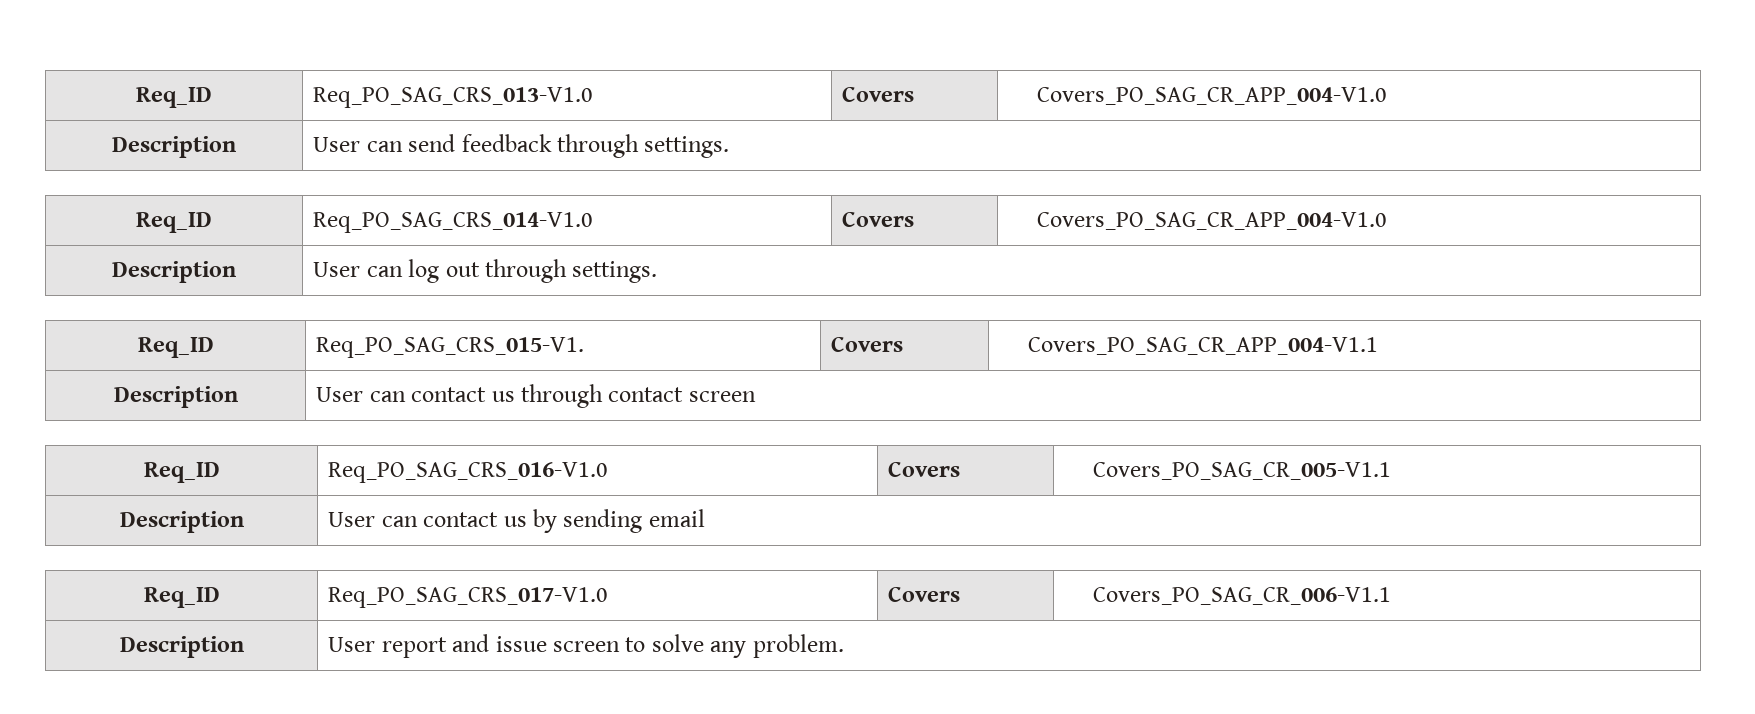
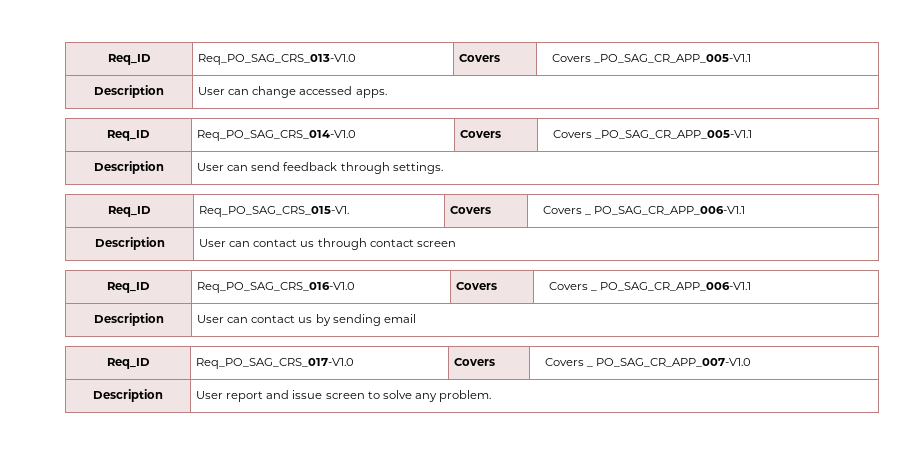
[1036,87,1387,105] Covers_PO_SAG_CR_APP_004-V1.0 -> [552,54,752,63] [94,85,164,98] [198,86,387,98] [107,130,150,141] [197,130,357,141] [460,130,502,138] [553,130,753,139] Covers _PO_SAG_CR_APP_005-V1.1 // Description | User can change accessed apps. // Req_ID | Req_PO_SAG_CRS_014-V1.0 | Covers | Covers _PO_SAG_CR_APP_005-V1.1
[136,212,212,233] [313,212,594,233] [842,212,915,227] [1036,212,1387,230] [112,261,236,283] [313,259,658,283] // Req_ID | Req_PO_SAG_CRS_014-V1.0 | Covers | Covers_PO_SAG_CR_APP_004-V1.0 // Description | User can log out through settings. -> (443, 168) none
[1027,337,1378,355] Covers_PO_SAG_CR_APP_004-V1.1 -> [543,206,583,214] [585,206,746,215] Covers _ PO_SAG_CR_APP_006-V1.1
[1092,462,1391,480] Covers_PO_SAG_CR_005-V1.1 -> [549,282,589,290] [591,282,752,291] Covers _ PO_SAG_CR_APP_006-V1.1
[1092,587,1391,605] Covers_PO_SAG_CR_006-V1.1 -> [545,358,585,366] [587,358,752,367] Covers _ PO_SAG_CR_APP_007-V1.0

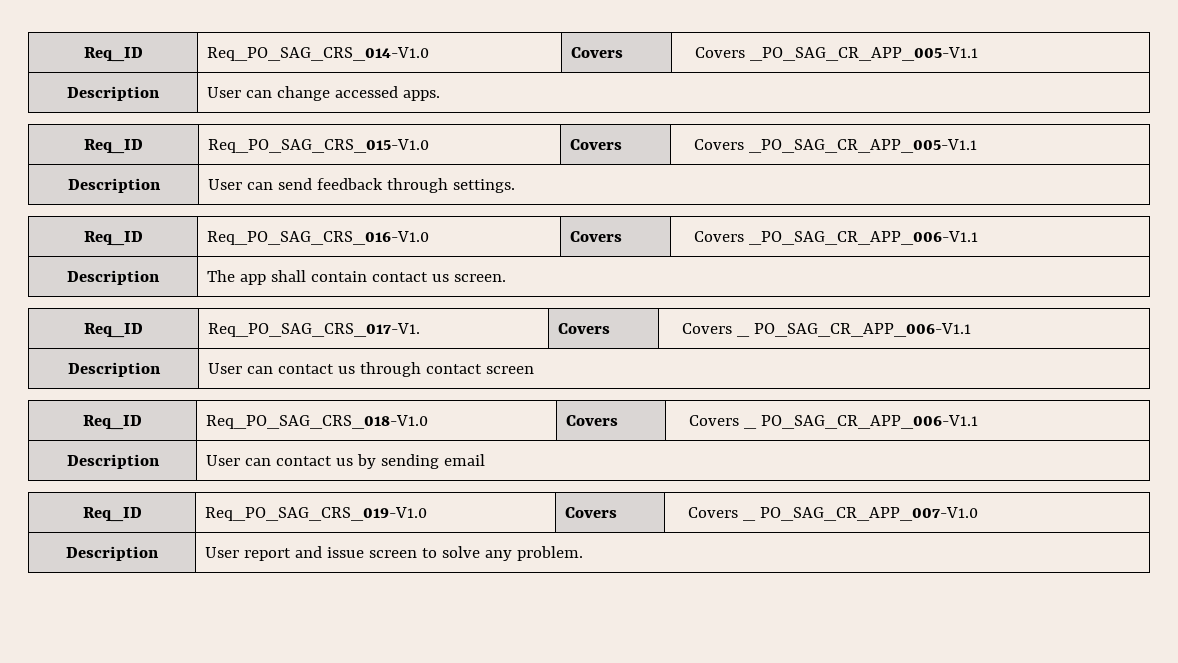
[107,54,151,65] [198,54,357,65] Req_ID | Req_PO_SAG_CRS_013-V1.0 -> [83,47,143,62] [207,47,430,61] Req_ID | Req_PO_SAG_CRS_014-V1.0
[197,130,357,141] Req_PO_SAG_CRS_014-V1.0 -> [208,139,430,153] Req_PO_SAG_CRS_015-V1.0
[199,206,350,217] Req_PO_SAG_CRS_015-V1. -> [207,231,430,245] [570,231,623,242] [694,231,979,245] [67,270,160,285] [207,270,507,285] [84,323,143,338] [208,323,421,337] Req_PO_SAG_CRS_016-V1.0 | Covers | Covers _PO_SAG_CR_APP_006-V1.1 // Description | The app shall contain contact us screen. // Req_ID | Req_PO_SAG_CRS_017-V1.
[197,282,356,293] Req_PO_SAG_CRS_016-V1.0 -> [206,415,429,429] Req_PO_SAG_CRS_018-V1.0
[196,358,355,369] Req_PO_SAG_CRS_017-V1.0 -> [205,507,428,521] Req_PO_SAG_CRS_019-V1.0

